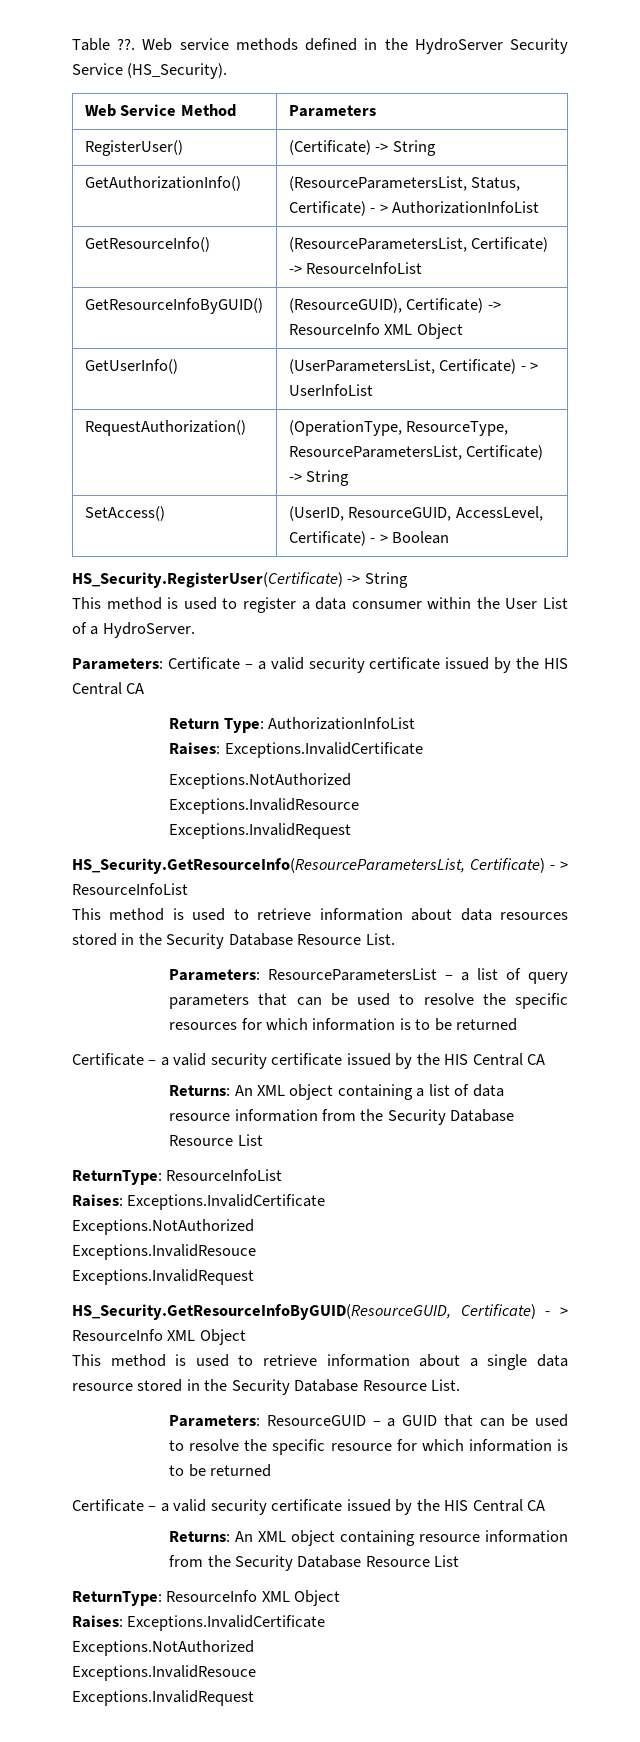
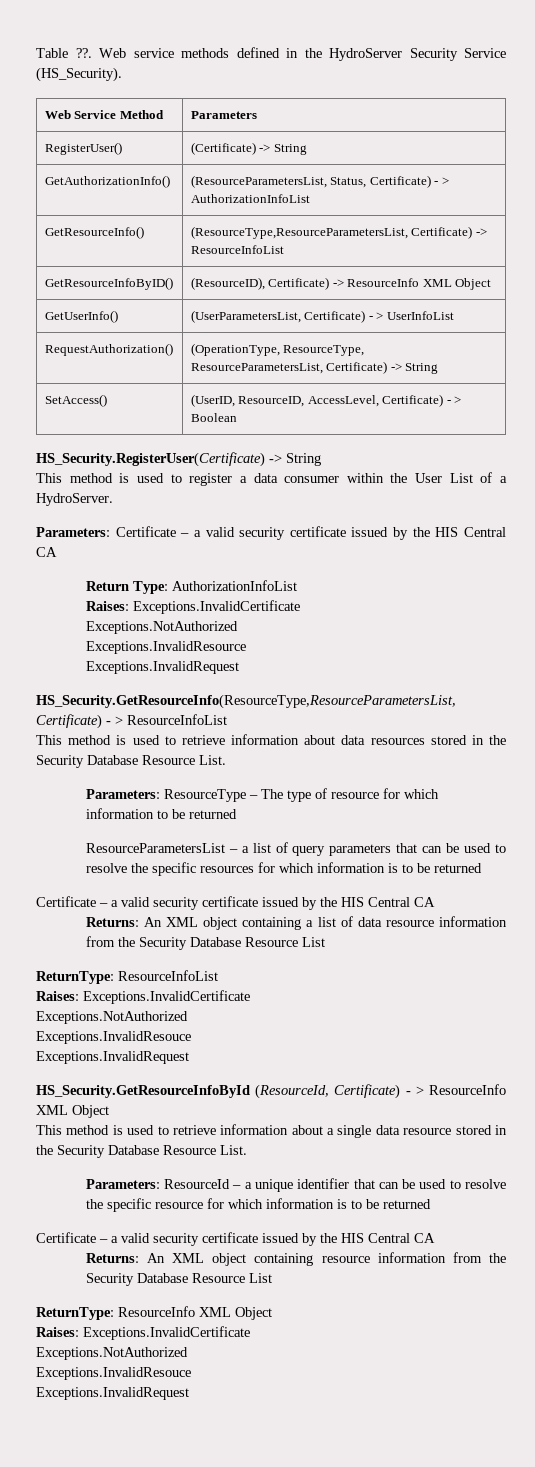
[288,237,467,252] (ResourceParametersList, -> [190,226,408,239] (ResourceType,ResourceParametersList,
[84,298,263,314] [288,298,402,313] GetResourceInfoByGUID() | (ResourceGUID), -> [44,277,173,290] [190,277,265,290] GetResourceInfoByID() | (ResourceID),
[348,507,452,521] ResourceGUID, -> [238,396,305,407] ResourceID,
[72,858,465,874] HS_Security.GetResourceInfo(ResourceParametersList, -> [36,694,456,709] HS_Security.GetResourceInfo(ResourceType,ResourceParametersList,
(261, 975) none -> [163,788,439,802] [85,808,237,819] ResourceType – The type of resource for which information to be returned //
[72,1304,451,1320] HS_Security.GetResourceInfoByGUID(ResourceGUID, -> [36,1084,330,1099] HS_Security.GetResourceInfoById (ResourceId,
[266,1415,438,1427] ResourceGUID – a GUID -> [164,1178,350,1192] ResourceId – a unique identifier

